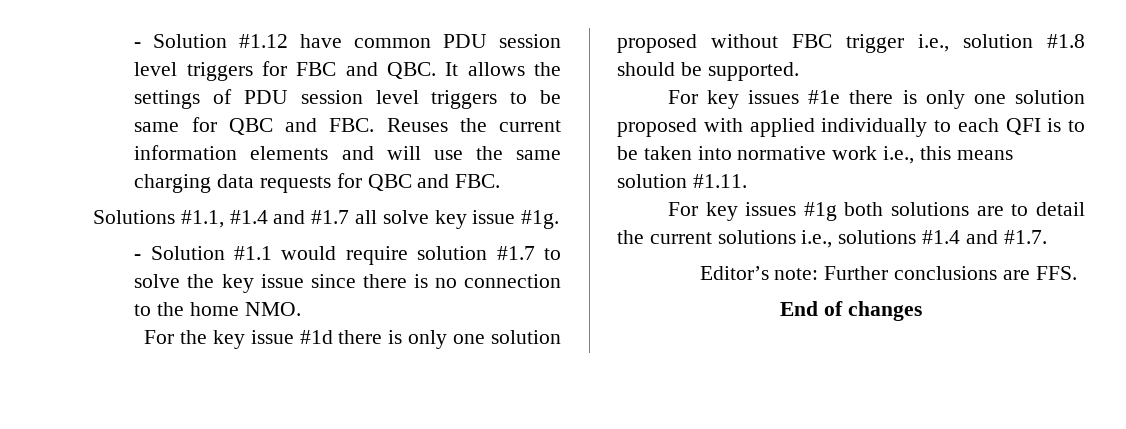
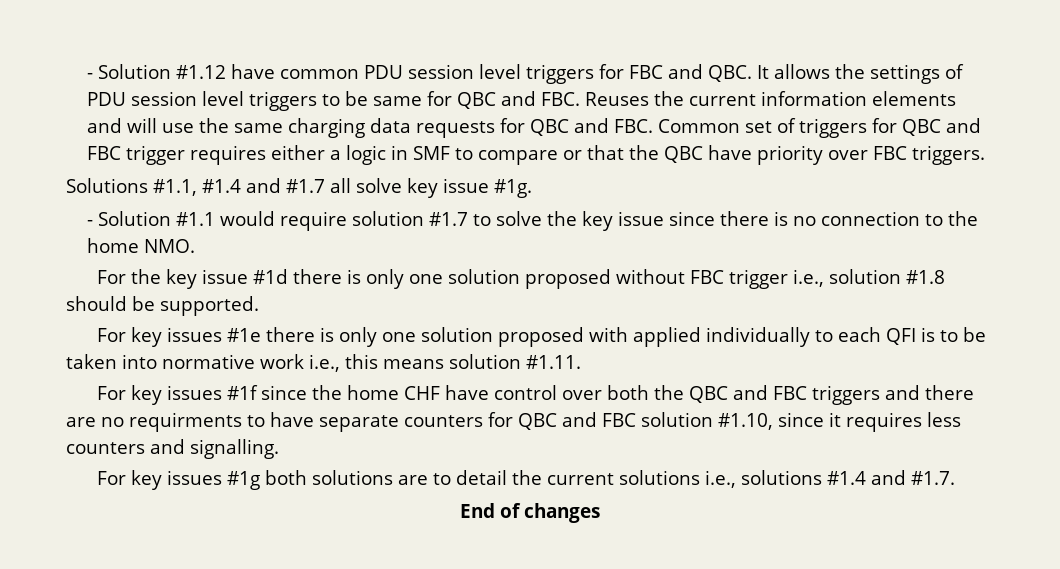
(501, 181) none -> [657,118,981,138] [86,145,985,165] Common set of triggers for QBC and FBC trigger requires either a logic in SMF to compare or that the QBC have priority over FBC triggers.
(747, 181) none -> [96,385,974,405] [66,412,961,432] [66,439,279,459] // For key issues #1f since the home CHF have control over both the QBC and FBC triggers and there are no requirments to have separate counters for QBC and FBC solution #1.10, since it requires less counters and signalling.
[699,266,1077,280] // Editor’s note: Further conclusions are FFS. -> (955, 478) none

